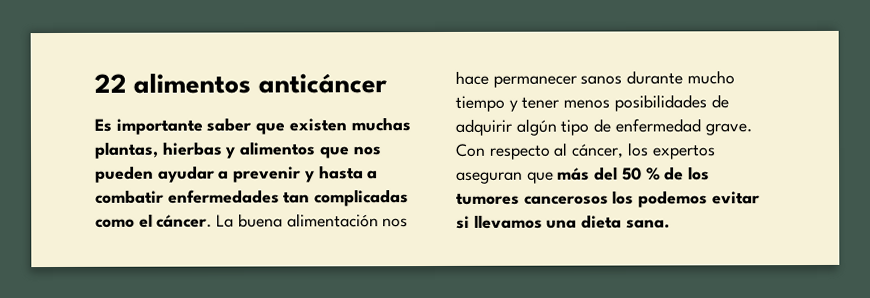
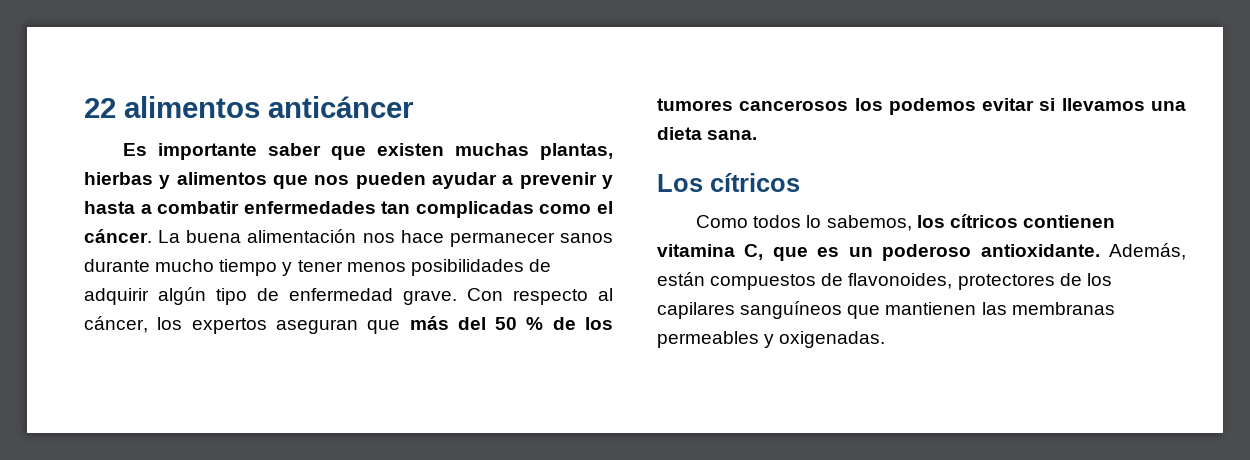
(670, 224) none -> [657,173,800,192] [696,214,1115,231] [657,243,1186,261] [657,272,1112,290] [657,301,1115,319] [657,331,886,348] // Los cítricos // Como todos lo sabemos, los cítricos contienen vitamina C, que es un poderoso antioxidante. Además, están compuestos de flavonoides, protectores de los capilares sanguíneos que mantienen las membranas permeables y oxigenadas.

